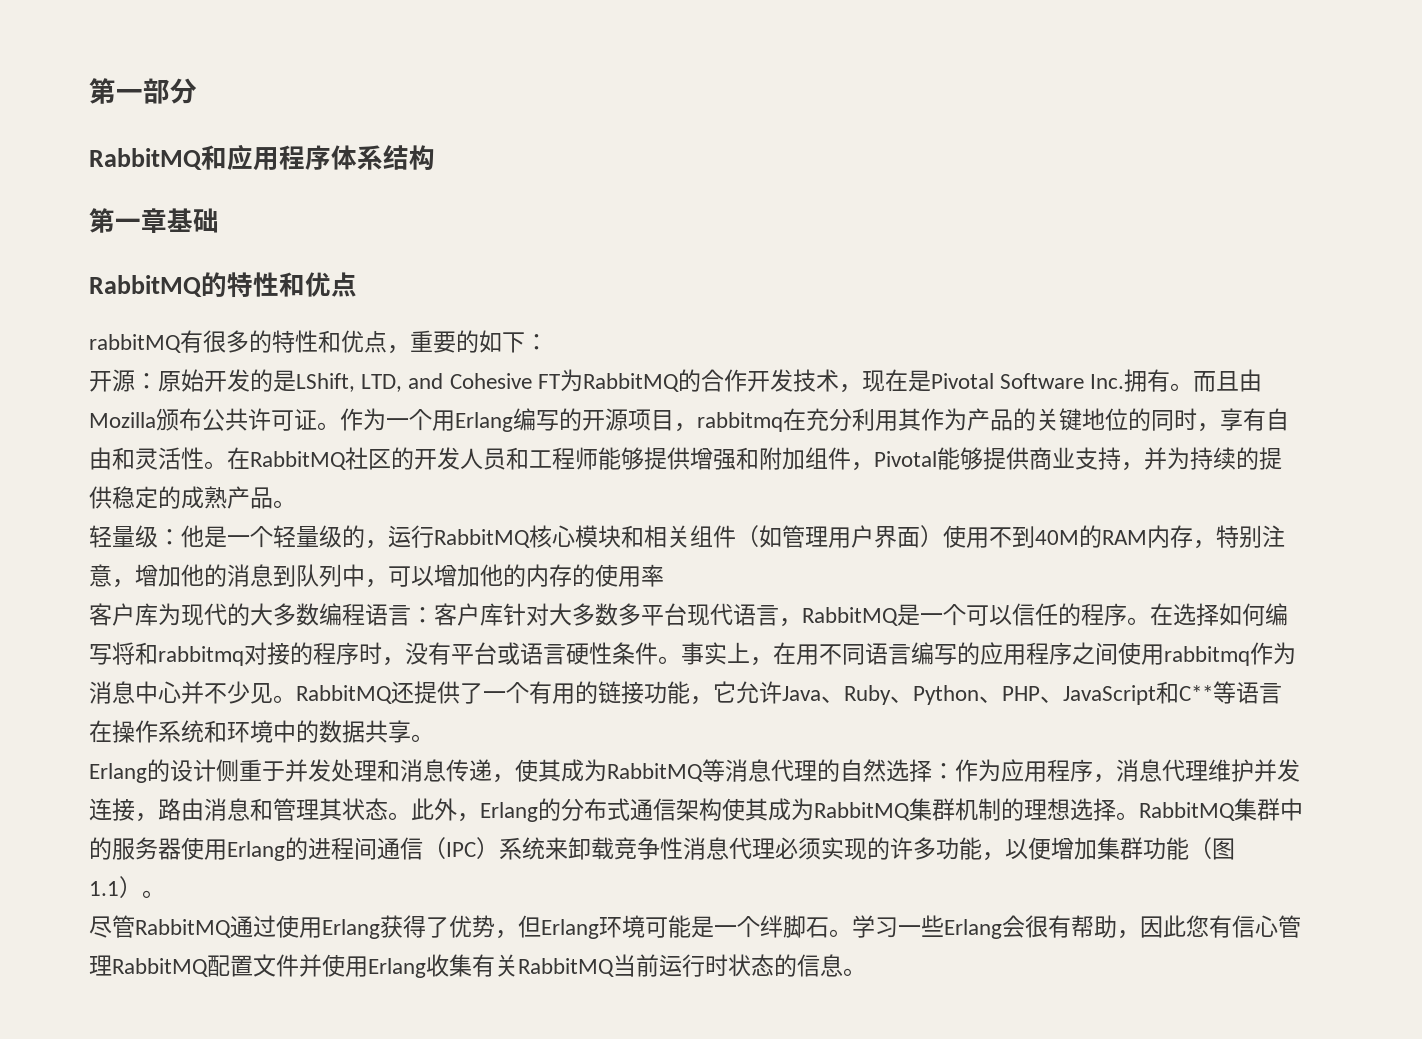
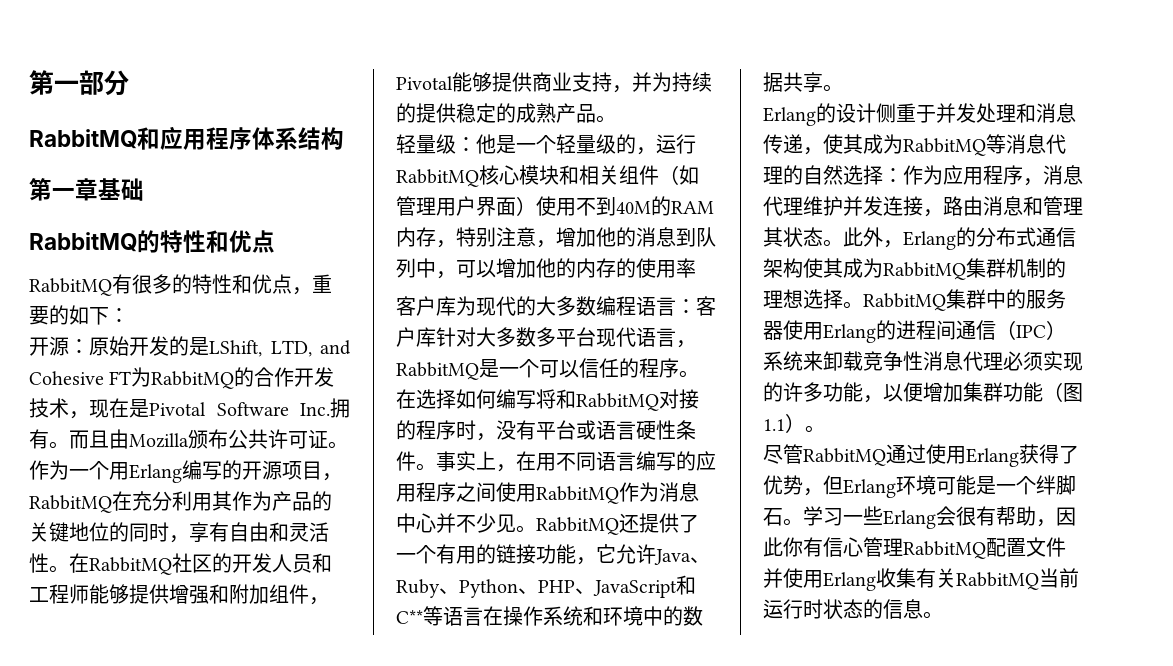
[89,334,181,353] rabbitMQ -> [29,278,112,296] RabbitMQ
[697,412,783,432] rabbitmq -> [29,495,112,513] RabbitMQ
[158,646,244,666] rabbitmq -> [576,393,659,411] RabbitMQ
[1164,646,1250,666] rabbitmq -> [536,486,619,504] RabbitMQ
[1186,915,1209,937] 您 -> [783,537,803,557] 你

